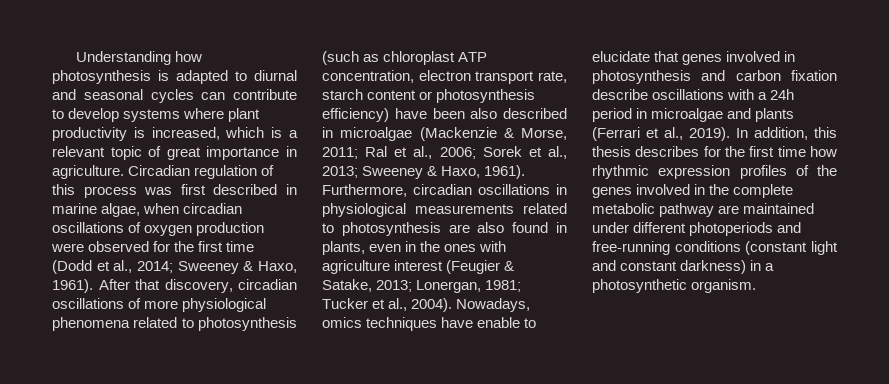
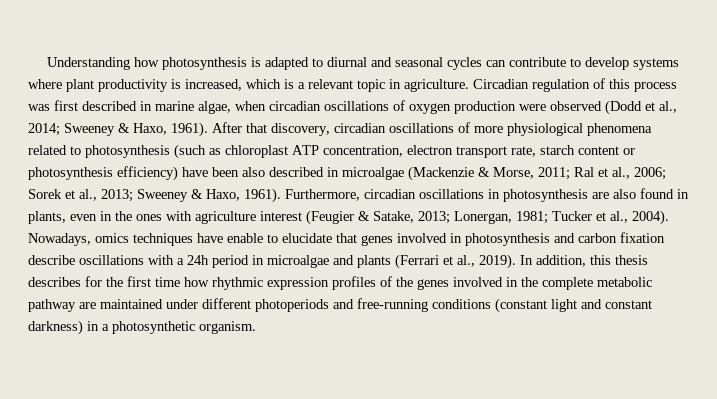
[148,146,280,160] of great importance -> (385, 85) none
[153,241,255,252] for the first time -> (602, 106) none
[322,203,567,217] [322,223,334,233] physiological measurements related to -> (500, 194) none

